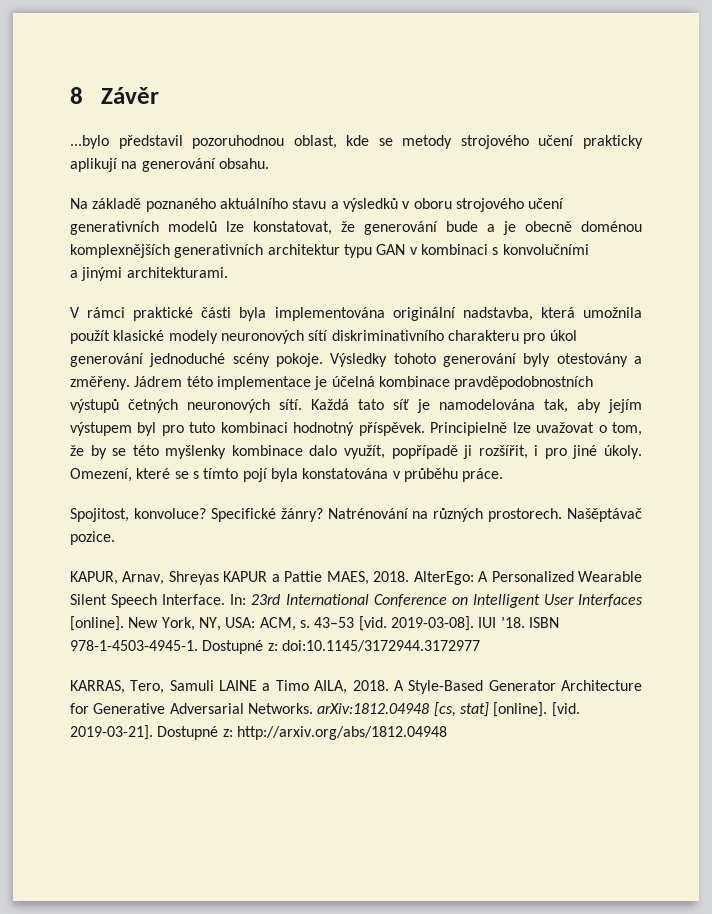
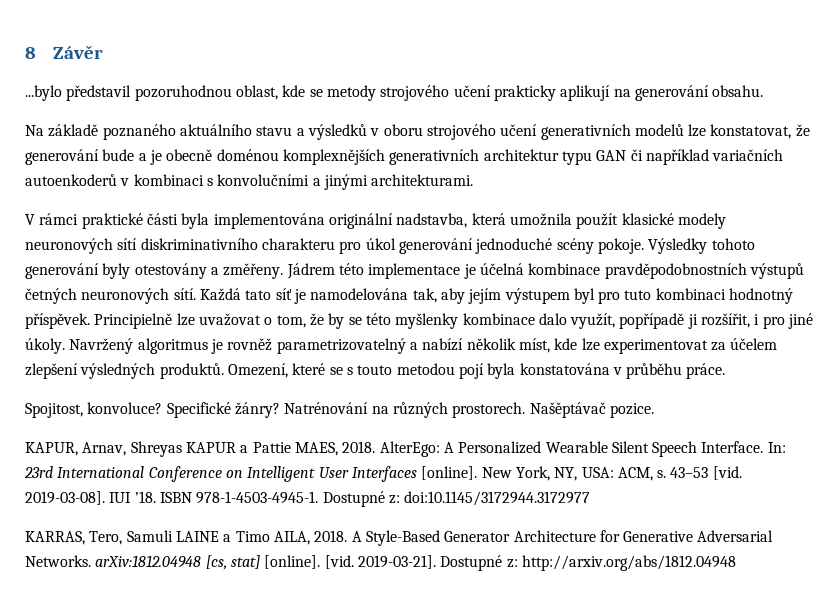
(406, 249) none -> [630,149,784,165] [25,174,117,186] či například variačních autoenkoderů
(589, 249) // -> (310, 180) none
(642, 452) none -> [69,338,778,354] [25,363,224,379] Navržený algoritmus je rovněž parametrizovatelný a nabízí několik míst, kde lze experimentovat za účelem zlepšení výsledných produktů.
[203,468,239,479] tímto -> [357,363,455,375] touto metodou

